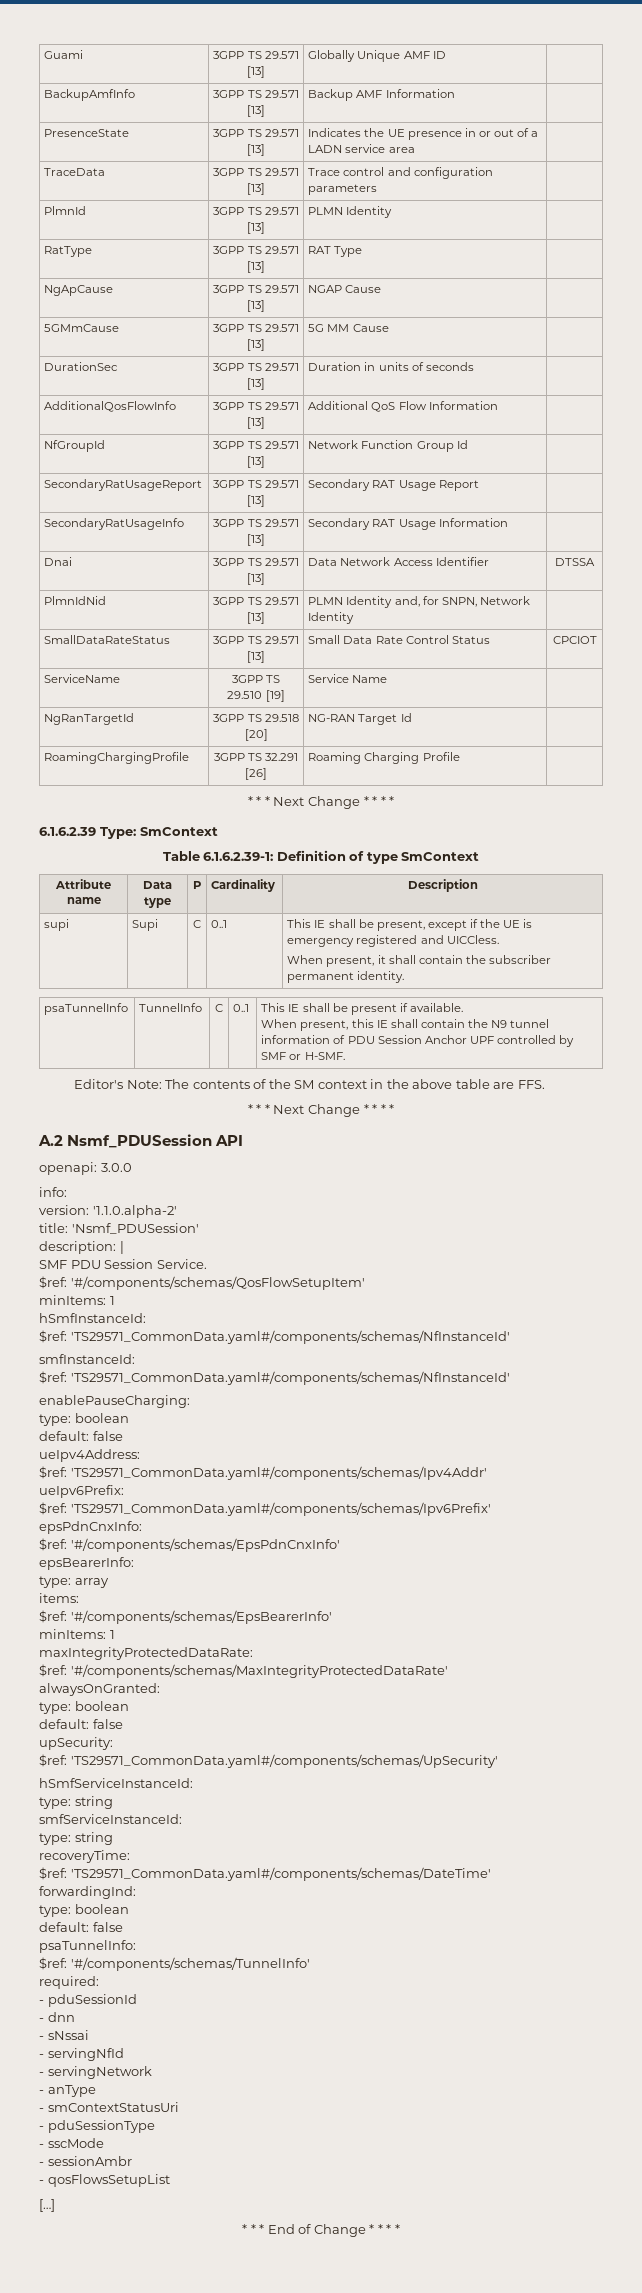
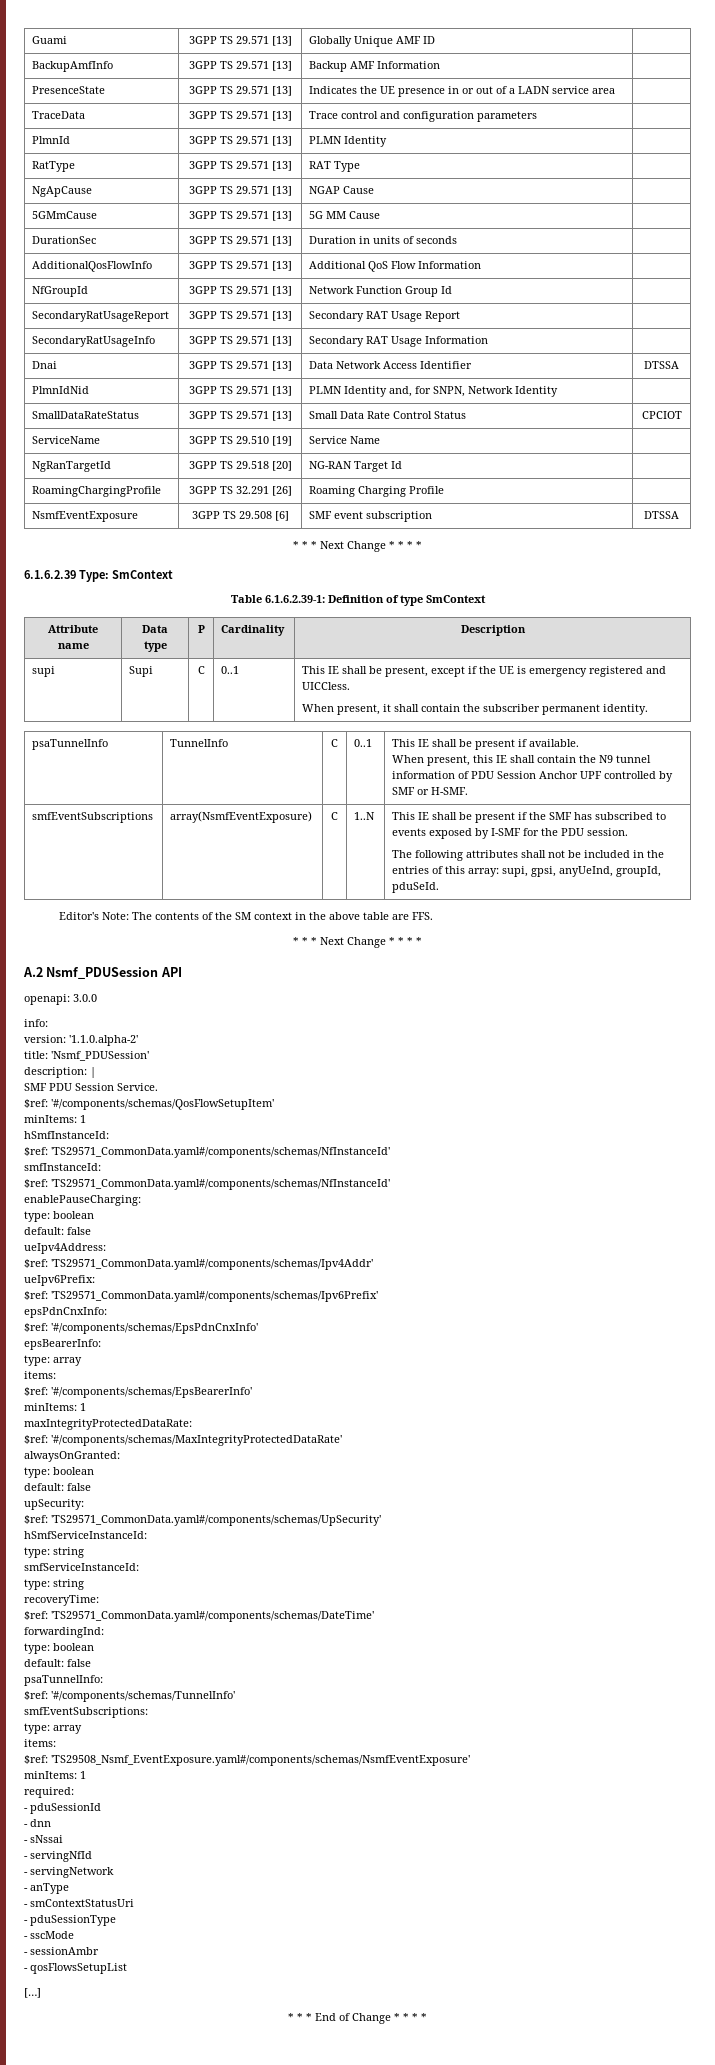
(460, 756) none -> [32,511,139,522] [191,511,289,521] [309,511,433,522] [644,511,679,519] // NsmfEventExposure | 3GPP TS 29.508 [6] | SMF event subscription | DTSSA
(345, 1056) none -> [32,812,154,823] [170,811,313,823] [331,812,338,820] [354,812,376,820] [392,812,667,823] [392,828,629,839] [392,850,665,861] [392,866,662,877] [392,882,440,893] // smfEventSubscriptions | array(NsmfEventExposure) | C | 1..N | This IE shall be present if the SMF has subscribed to events exposed by I-SMF for the PDU session. // The following attributes shall not be included in the entries of this array: supi, gpsi, anyUeInd, groupId, pduSeId.
(310, 1964) none -> [24,1707,148,1718] [24,1723,82,1734] [24,1739,56,1747] [24,1755,470,1766] [24,1771,86,1779] // smfEventSubscriptions: // type: array // items: // $ref: 'TS29508_Nsmf_EventExposure.yaml#/components/schemas/NsmfEventExposure' // minItems: 1

